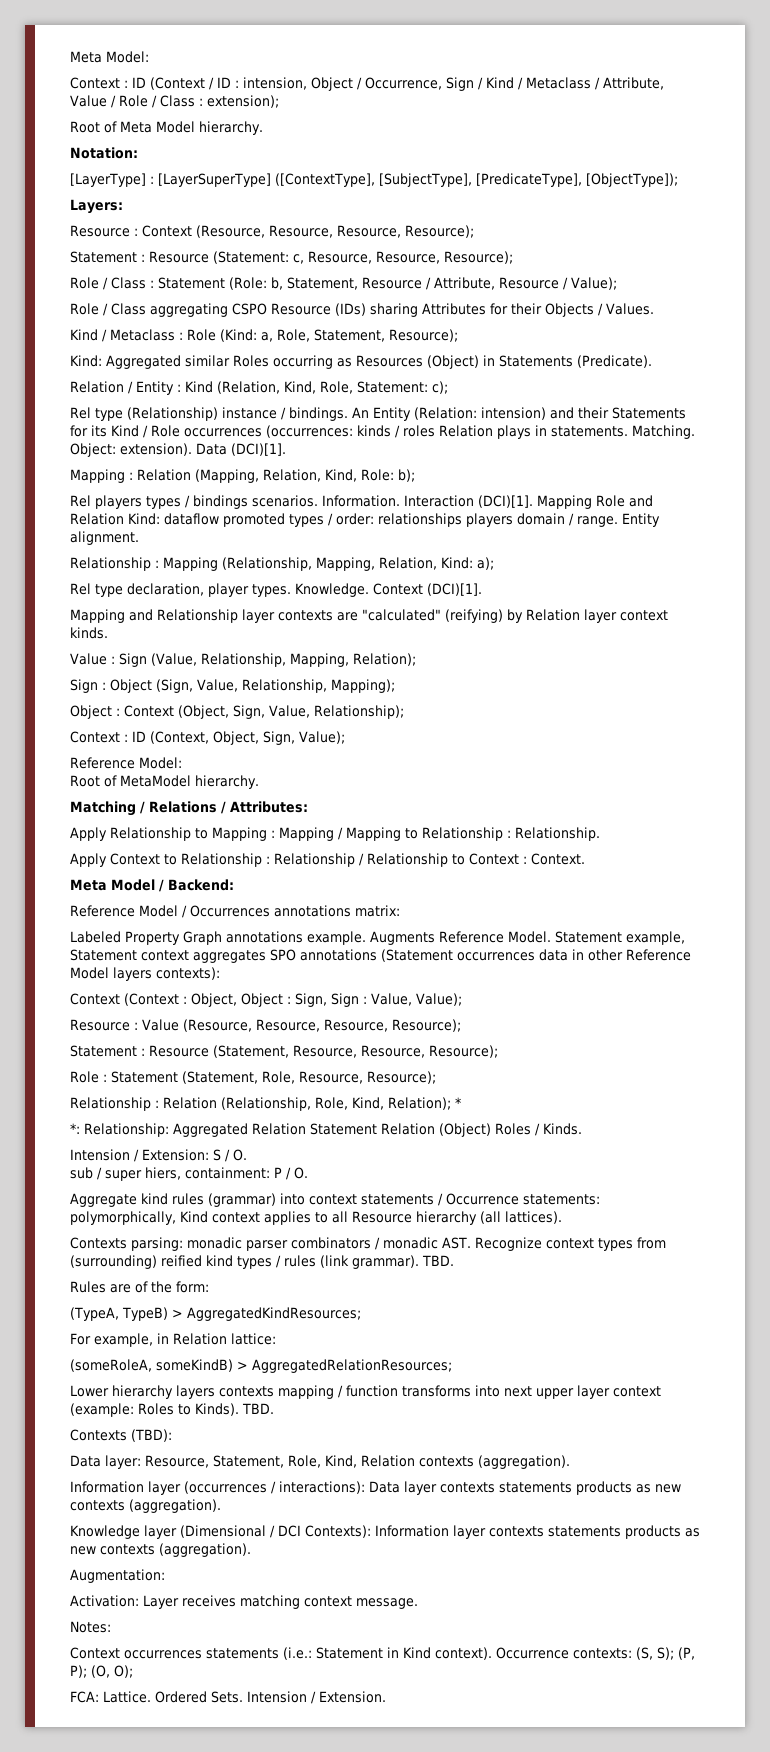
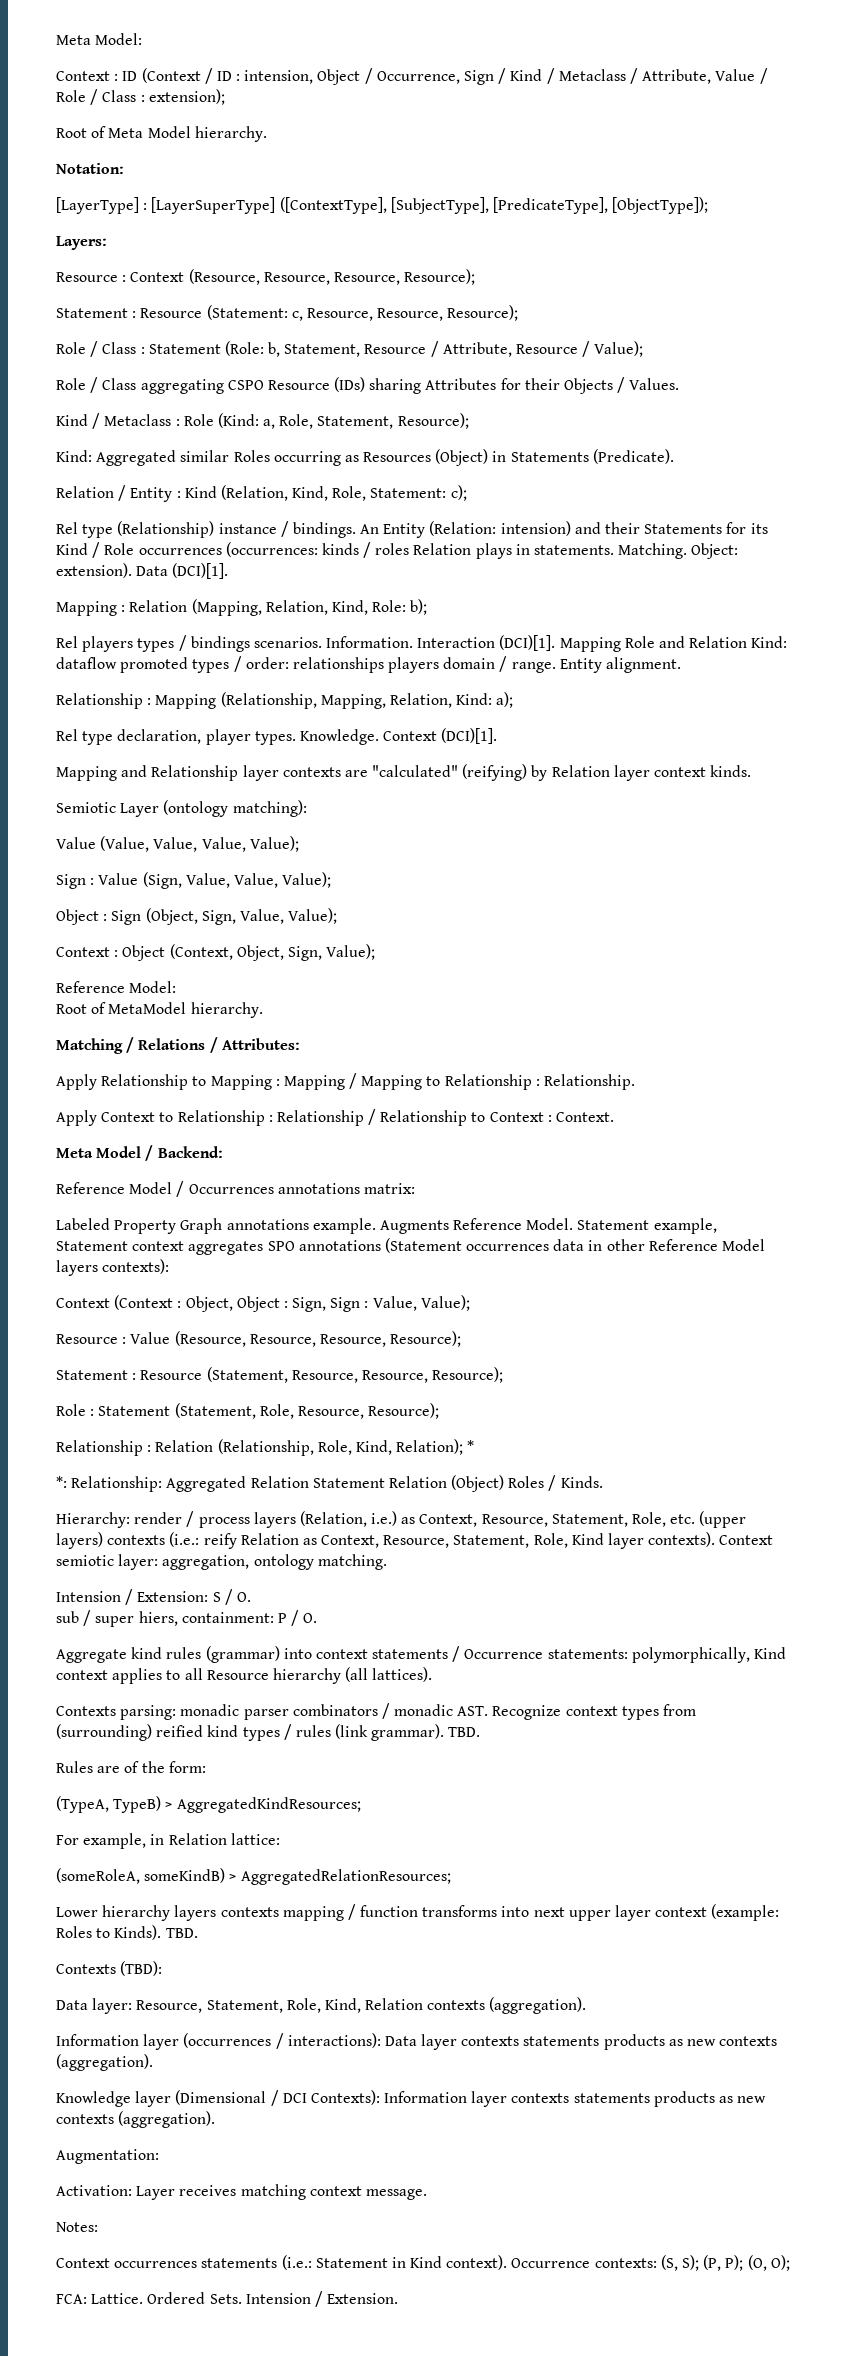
[70,653,416,667] [70,679,152,693] Value : Sign (Value, Relationship, Mapping, Relation); // Sign : Object -> [56,800,307,817] [56,836,299,852] [56,873,139,889] Semiotic Layer (ontology matching): // Value (Value, Value, Value, Value); // Sign : Value
[241,679,395,693] [70,705,174,719] Relationship, Mapping); // Object : Context -> [233,872,332,888] [56,909,142,925] Value, Value); // Object : Sign
[313,705,404,719] [70,731,146,743] Relationship); // Context : ID -> [288,908,338,924] [56,945,166,961] Value); // Context : Object
(582, 1129) none -> [56,1511,747,1528] [56,1532,774,1549] [56,1554,387,1570] // Hierarchy: render / process layers (Relation, i.e.) as Context, Resource, Statement, Role, etc. (upper layers) contexts (i.e.: reify Relation as Context, Resource, Statement, Role, Kind layer contexts). Context semiotic layer: aggregation, ontology matching.

